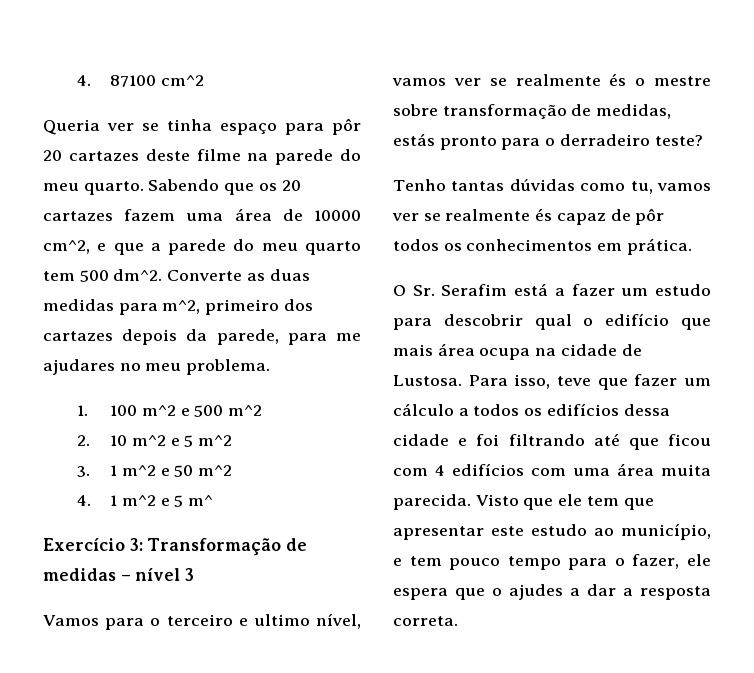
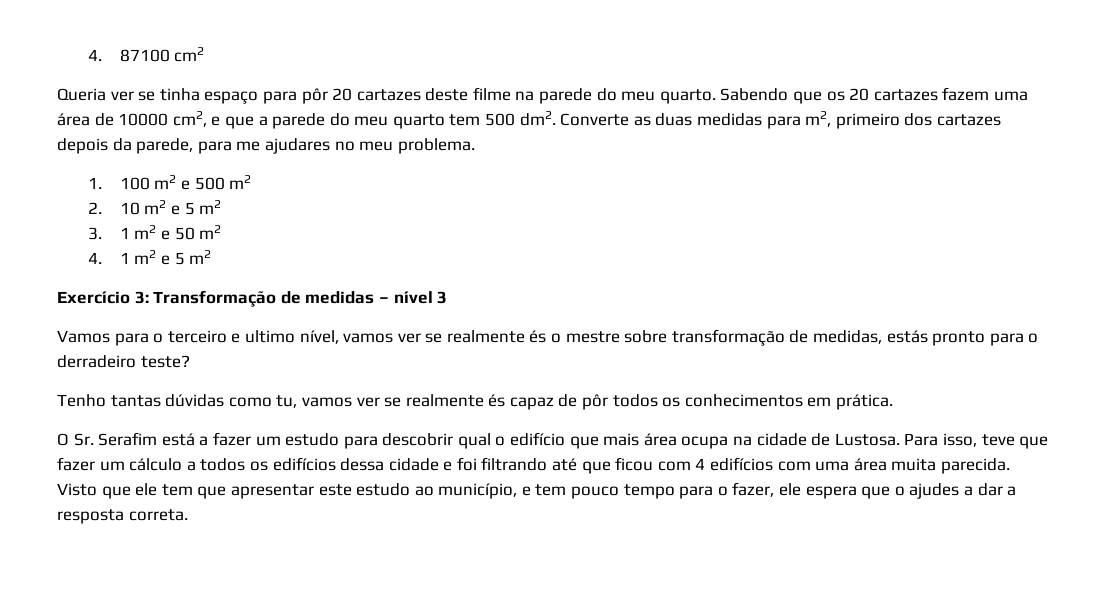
[160,75,204,86] cm^2 -> [174,47,205,62] cm2
[43,240,90,254] cm^2, -> [172,111,207,127] cm2,
[113,269,163,281] dm^2. -> [519,111,556,126] dm2.
[162,300,201,314] m^2, -> [805,111,832,127] m2,
[141,405,176,416] m^2 -> [154,175,177,189] m2
[228,405,263,416] m^2 -> [229,175,252,189] m2
[131,435,233,447] m^2 e 5 m^2 -> [144,200,222,215] m2 e 5 m2
[121,465,156,476] m^2 -> [134,225,157,239] m2
[198,465,233,476] m^2 -> [199,225,222,239] m2
[121,495,214,507] m^2 e 5 m^ -> [134,250,212,265] m2 e 5 m2

